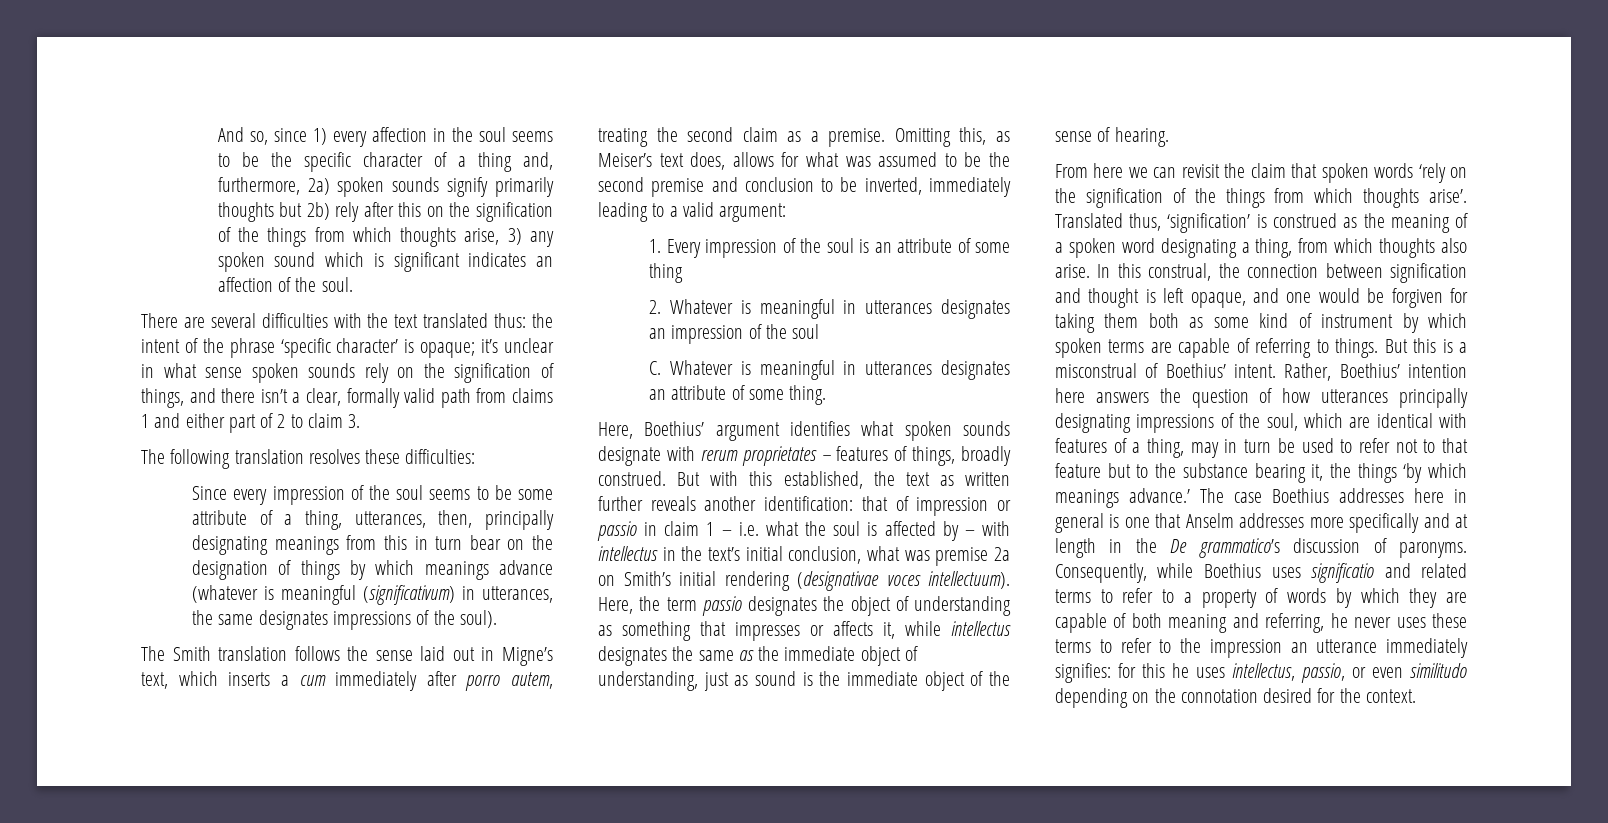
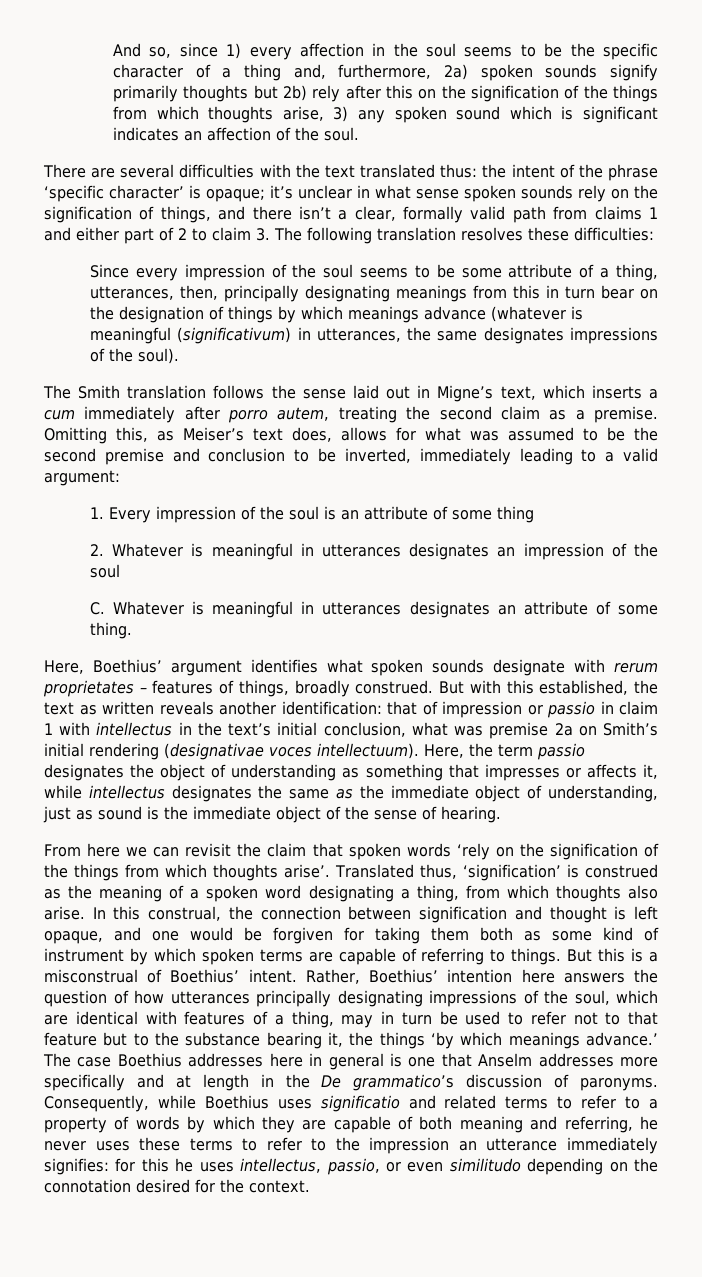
(361, 421) // -> (270, 234) none
[598,496,643,511] further -> (154, 708) none
[721,521,975,541] – i.e. what the soul is affected by – -> (53, 729) none

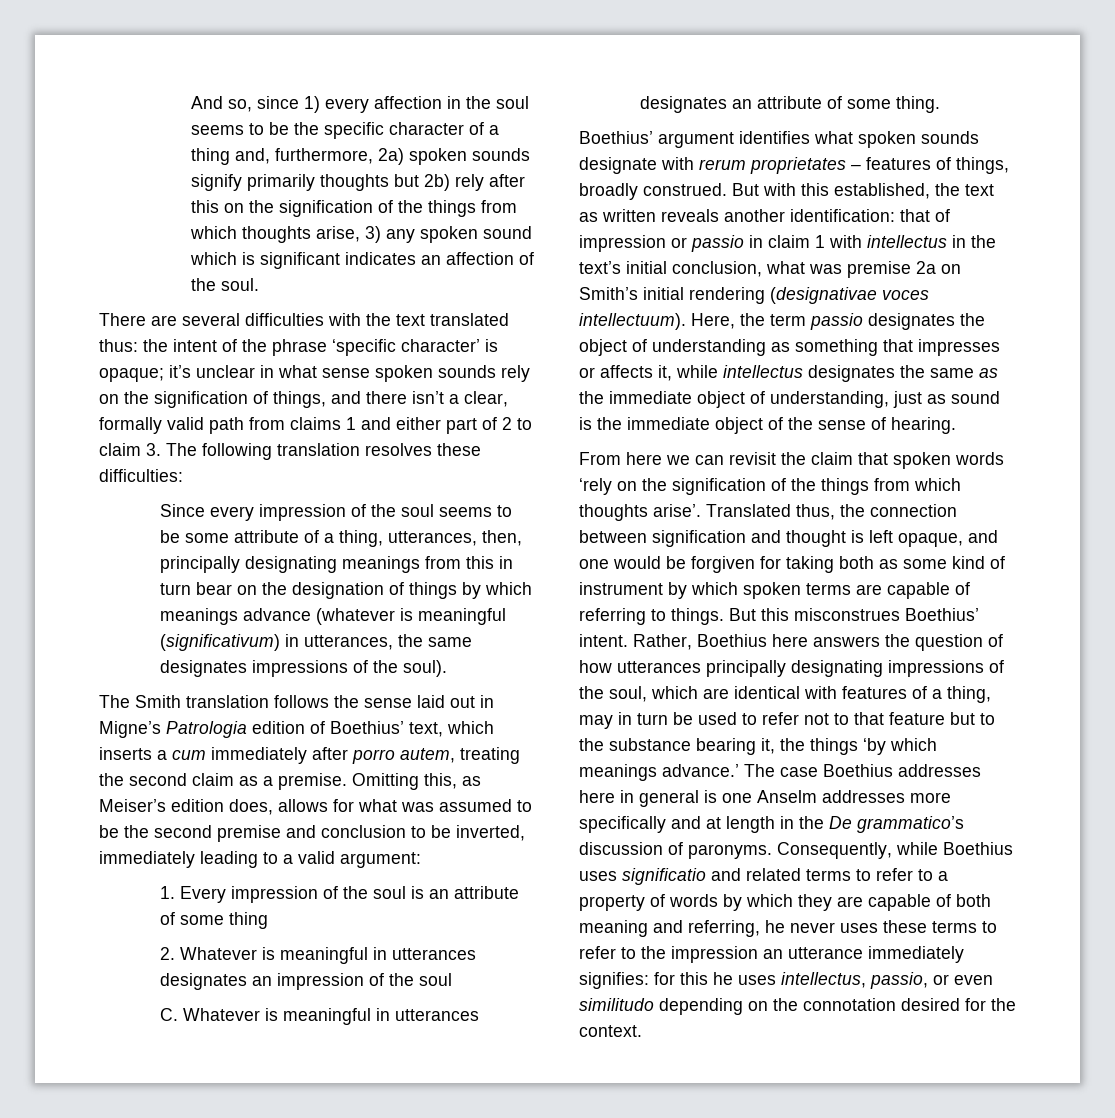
(494, 393) none -> [166,721,404,738] Patrologia edition of Boethius’
[253,428,283,441] text -> [171,799,224,812] edition
[44,660,84,674] Here, -> (941, 104) none
[462,864,658,881] [44,885,659,902] [44,906,222,921] ‘signification’ is construed as the meaning of a spoken word designating a thing, from which thoughts also arise. In this construal, -> (835, 512) none
[431,927,469,941] them -> (834, 564) none
[631,948,659,962] [44,969,163,983] is a misconstrual of -> [794,608,900,621] misconstrues
[369,969,513,983] Boethius’ intention -> [697,634,767,647] Boethius
[441,1053,472,1067] that -> (752, 798) none

